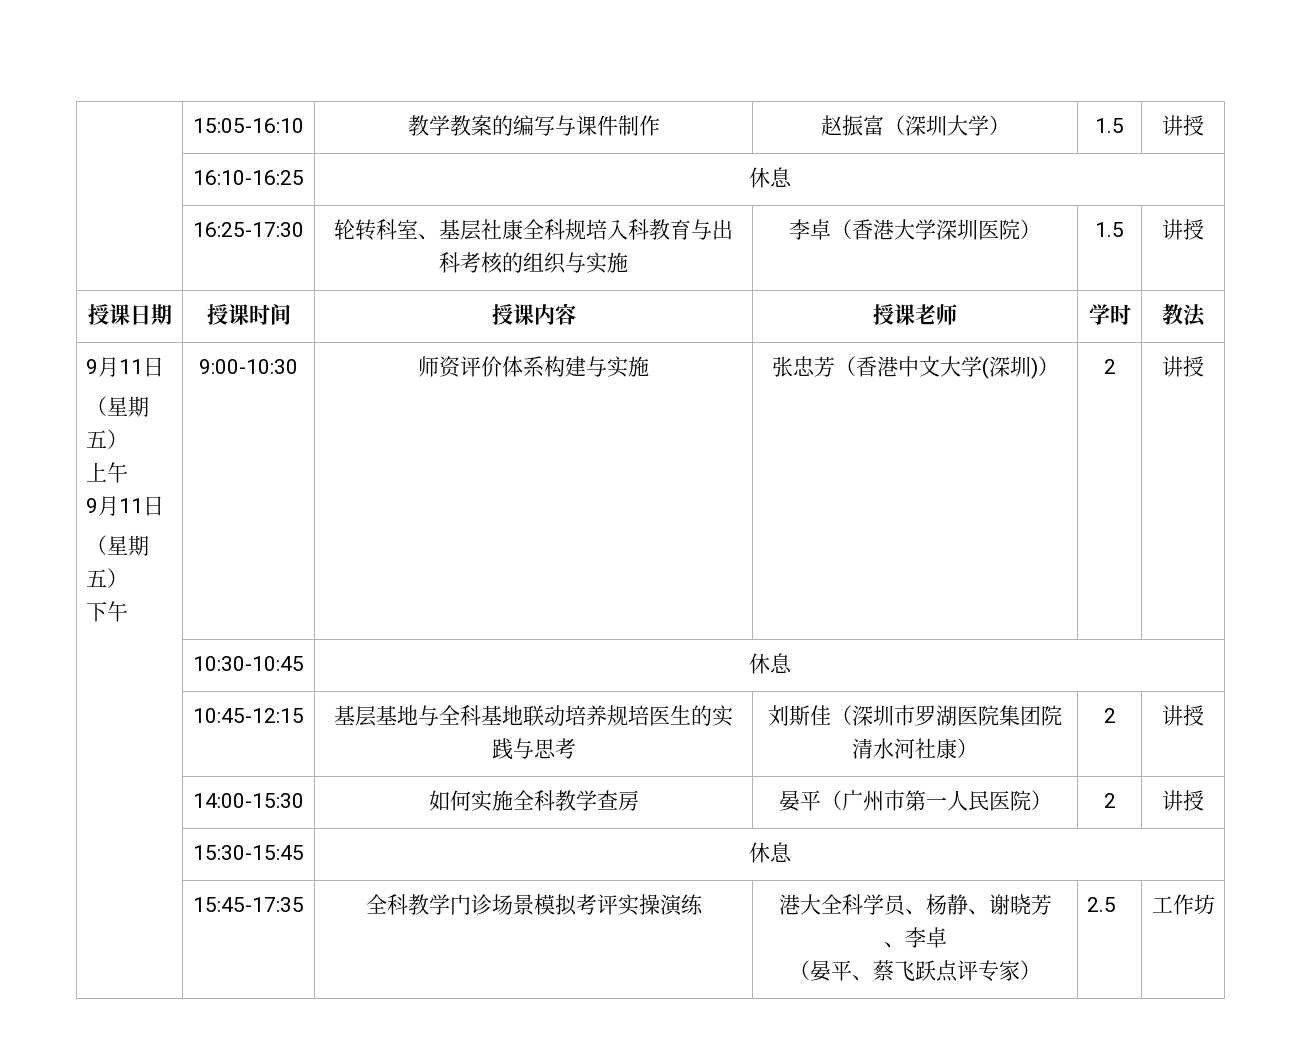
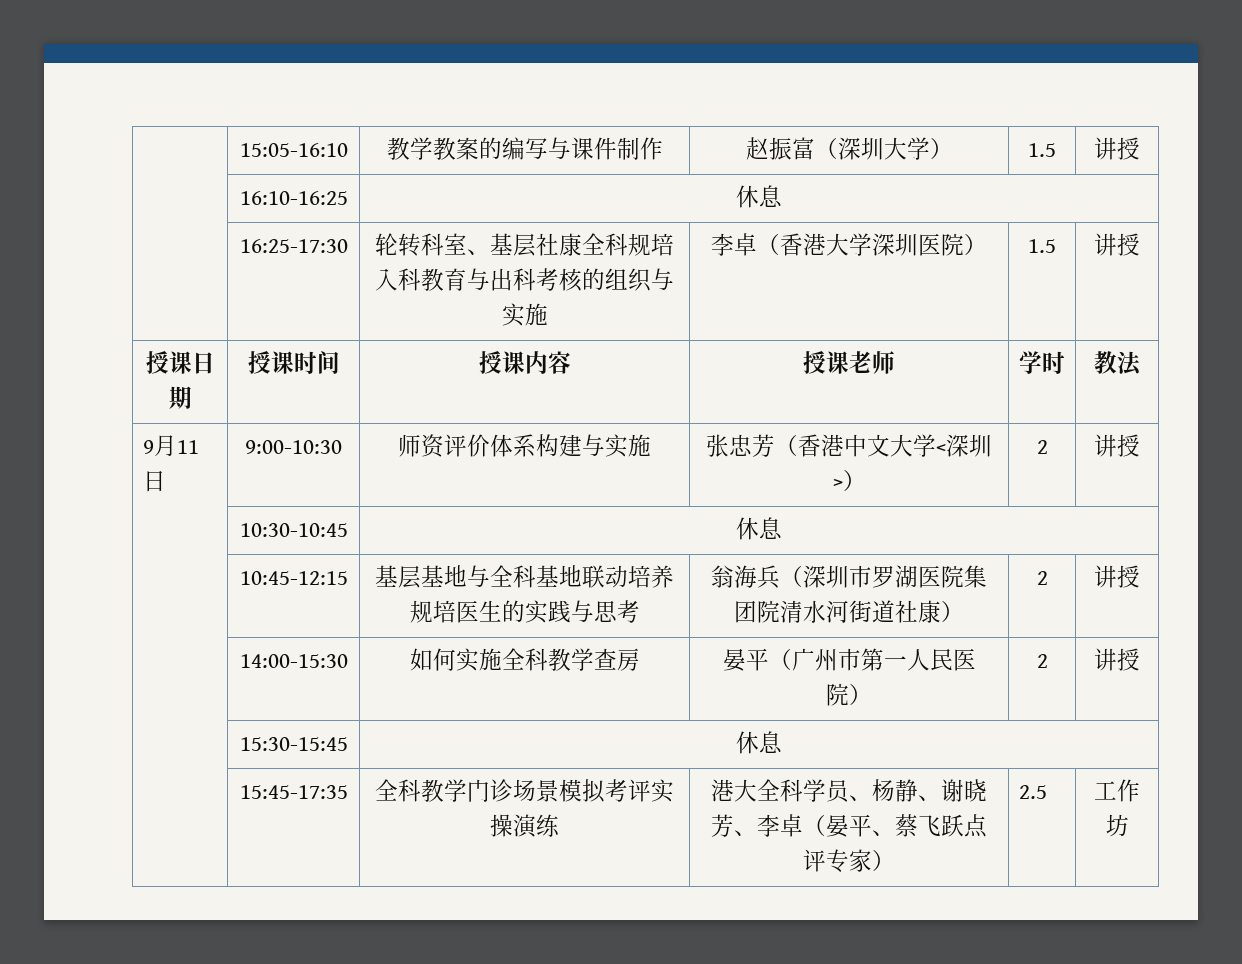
[85,396,149,417] [85,429,128,449] [85,462,128,483] [85,496,164,516] [85,535,149,556] [85,568,128,588] [85,601,128,622] // （星期五） // 上午 // 9月11日 // （星期五） // 下午 -> (166, 481) none
[981,356,1038,379] (深圳) -> [936,434,992,457] [832,479,843,489] <深圳>
[768,705,831,726] 刘斯佳 -> [711,565,780,589] 翁海兵
(915, 748) none -> [849,600,895,623] 街道
(1052, 904) // -> (734, 825) none
(947, 937) // -> (803, 825) none

